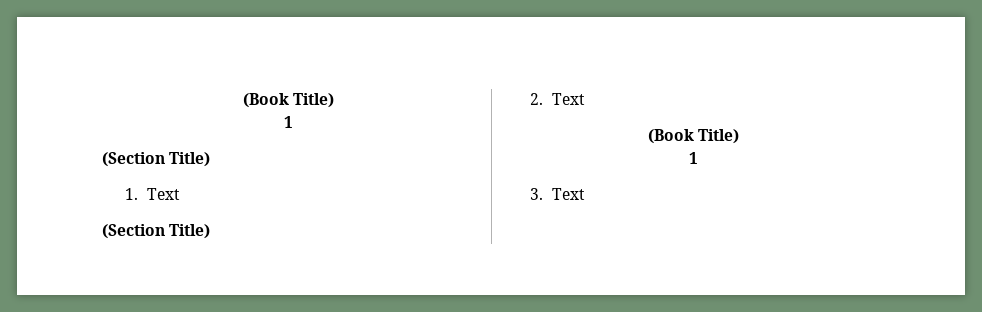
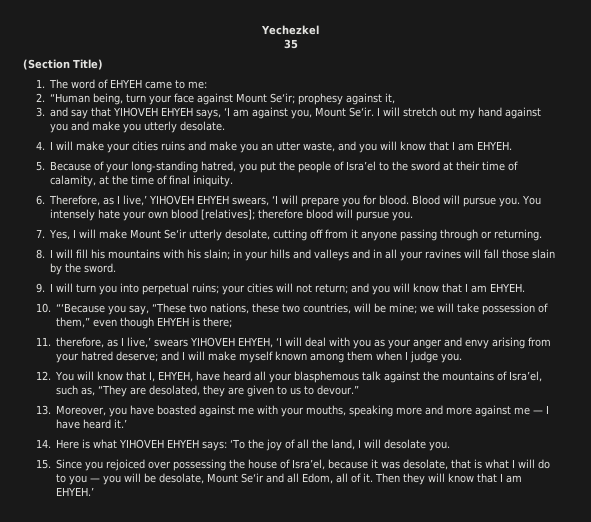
[242,93,335,108] [284,116,293,128] (Book Title) // 1 -> [261,25,319,35] [283,39,298,49] Yechezkel // 35
[147,188,181,200] [102,224,211,239] [529,93,586,105] [647,129,740,144] [689,152,698,164] [529,188,586,200] Text // (Section Title) // 2. Text // (Book Title) // 1 // 3. Text -> [49,79,208,89] [35,93,396,105] [35,107,542,119] [50,121,226,133] [35,141,513,153] [35,161,519,173] [50,175,234,187] [35,195,542,207] [50,209,414,221] [35,229,543,241] [35,249,556,261] [50,263,117,275] [35,283,526,295] [35,303,549,315] [56,317,233,329] [35,337,552,349] [56,351,463,363] [35,371,543,383] [56,385,360,397] [35,405,550,417] [56,419,128,429] [35,439,451,451] [35,459,551,471] [56,473,523,485] [56,487,95,496] The word of EHYEH came to me: // 2. “Human being, turn your face against Mount Se‘ir; prophesy against it, // 3. and say that YIHOVEH EHYEH says, ‘I am against you, Mount Se‘ir. I will stretch out my hand against you and make you utterly desolate. // 4. I will make your cities ruins and make you an utter waste, and you will know that I am EHYEH. // 5. Because of your long-standing hatred, you put the people of Isra’el to the sword at their time of calamity, at the time of final iniquity. // 6. Therefore, as I live,’ YIHOVEH EHYEH swears, ‘I will prepare you for blood. Blood will pursue you. You intensely hate your own blood [relatives]; therefore blood will pursue you. // 7. Yes, I will make Mount Se‘ir utterly desolate, cutting off from it anyone passing through or returning. // 8. I will fill his mountains with his slain; in your hills and valleys and in all your ravines will fall those slain by the sword. // 9. I will turn you into perpetual ruins; your cities will not return; and you will know that I am EHYEH. // 10. “‘Because you say, “These two nations, these two countries, will be mine; we will take possession of them,” even though EHYEH is there; // 11. therefore, as I live,’ swears YIHOVEH EHYEH, ‘I will deal with you as your anger and envy arising from your hatred deserve; and I will make myself known among them when I judge you. // 12. You will know that I, EHYEH, have heard all your blasphemous talk against the mountains of Isra’el, such as, “They are desolated, they are given to us to devour.” // 13. Moreover, you have boasted against me with your mouths, speaking more and more against me — I have heard it.’ // 14. Here is what YIHOVEH EHYEH says: ‘To the joy of all the land, I will desolate you. // 15. Since you rejoiced over possessing the house of Isra’el, because it was desolate, that is what I will do to you — you will be desolate, Mount Se‘ir and all Edom, all of it. Then they will know that I am EHYEH.’

